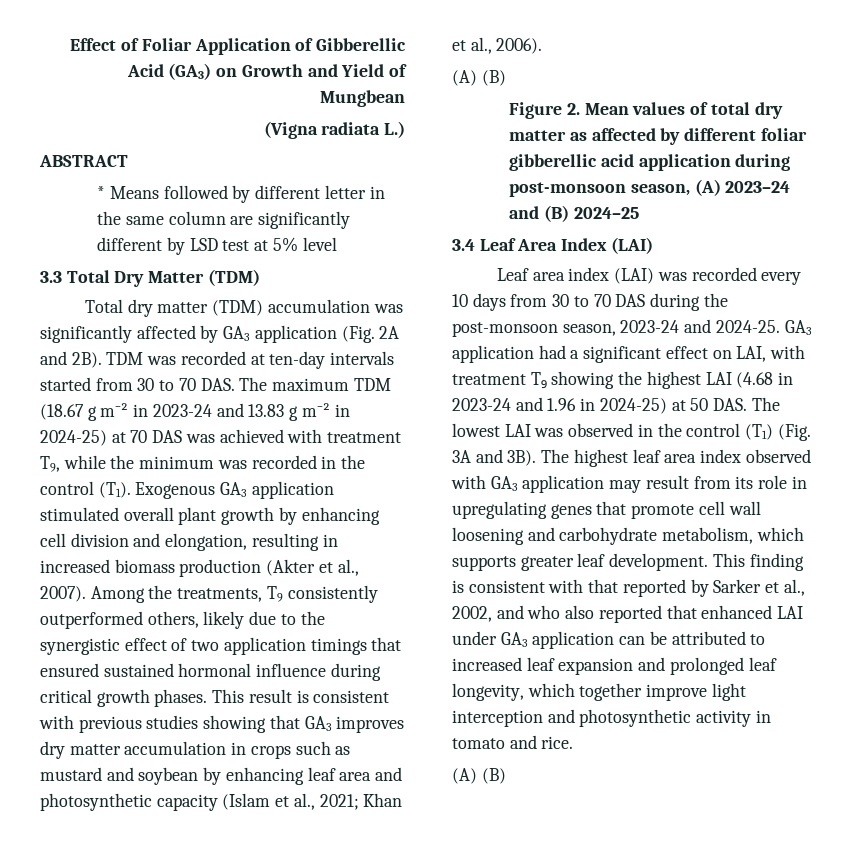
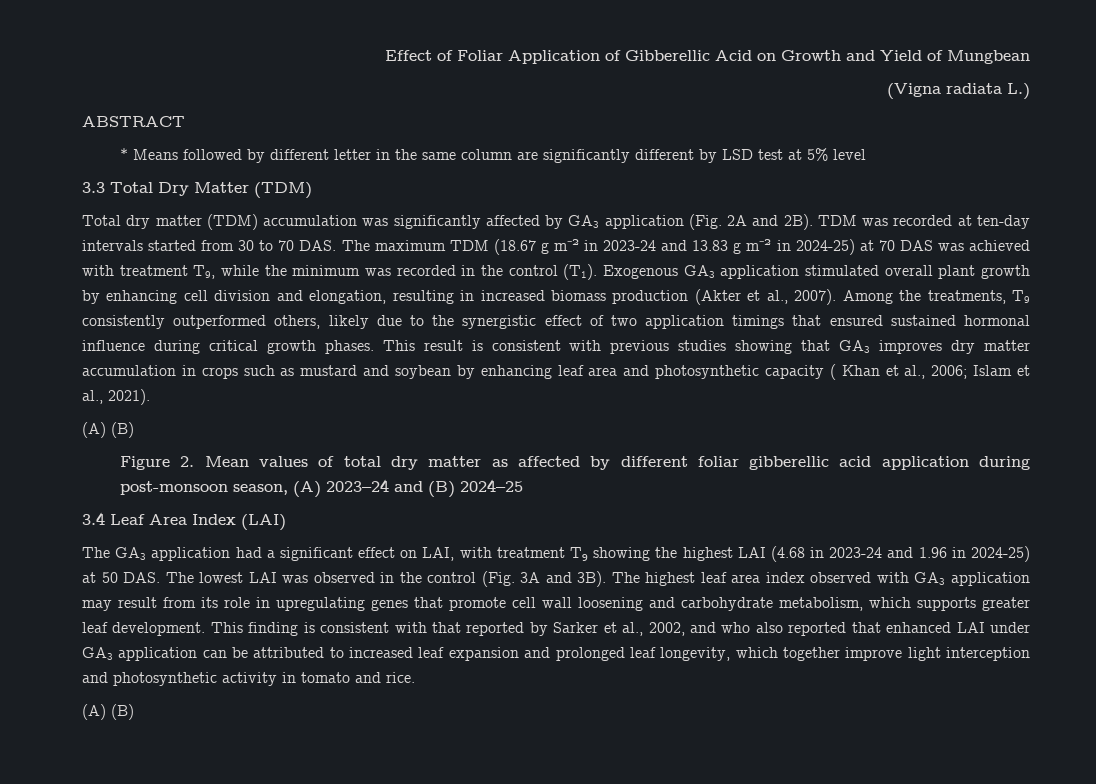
[168,63,212,80] (GA3) -> (752, 55) none
[222,793,403,810] [452,37,543,54] (Islam et al., 2021; Khan et al., 2006). -> [829,364,1031,380] [82,389,150,405] ( Khan et al., 2006; Islam et al., 2021).
[496,267,802,285] [452,293,728,311] [452,319,780,337] Leaf area index (LAI) was recorded every 10 days from 30 to 70 DAS during the post-monsoon season, 2023-24 and 2024-25. -> [82,547,110,558] The
[745,424,774,440] (T1) -> (477, 577) none

